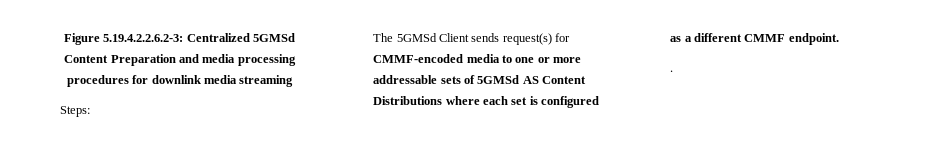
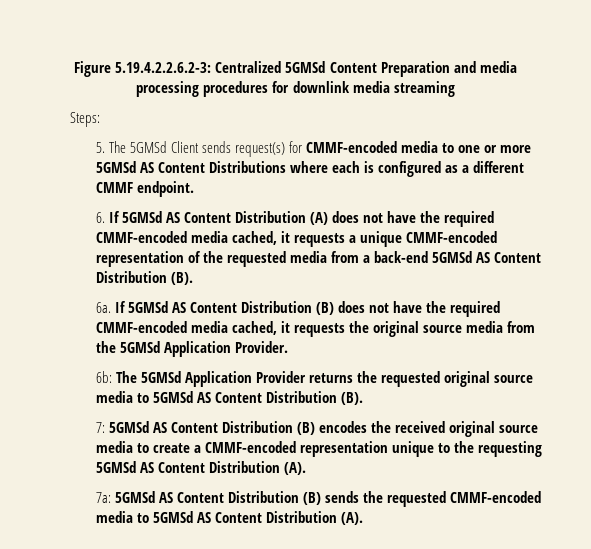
(90, 111) none -> [95,142,105,153] 5.
[373,75,475,84] addressable sets of -> (532, 149) none
[511,97,528,105] set -> (360, 167) none
[670,70,674,72] . -> [95,211,495,227] [95,231,497,247] [95,251,542,267] [95,271,193,285] [95,301,501,317] [95,321,536,337] [95,341,288,357] [95,371,534,387] [95,391,363,405] [95,421,539,437] [95,441,543,457] [95,461,306,475] [95,491,542,507] [95,511,363,525] 6. If 5GMSd AS Content Distribution (A) does not have the required CMMF-encoded media cached, it requests a unique CMMF-encoded representation of the requested media from a back-end 5GMSd AS Content Distribution (B). // 6a. If 5GMSd AS Content Distribution (B) does not have the required CMMF-encoded media cached, it requests the original source media from the 5GMSd Application Provider. // 6b: The 5GMSd Application Provider returns the requested original source media to 5GMSd AS Content Distribution (B). // 7: 5GMSd AS Content Distribution (B) encodes the received original source media to create a CMMF-encoded representation unique to the requesting 5GMSd AS Content Distribution (A). // 7a: 5GMSd AS Content Distribution (B) sends the requested CMMF-encoded media to 5GMSd AS Content Distribution (A).

